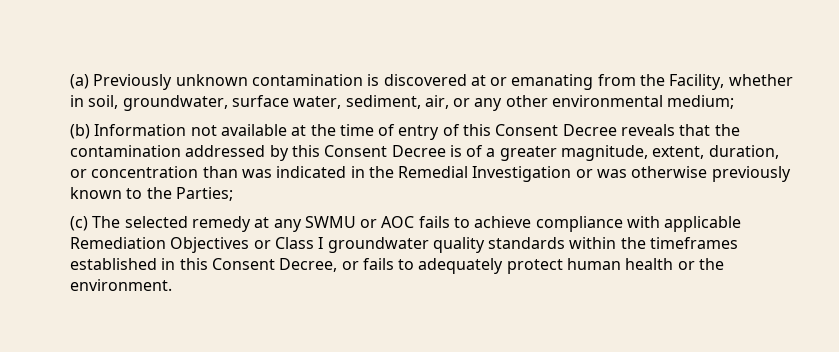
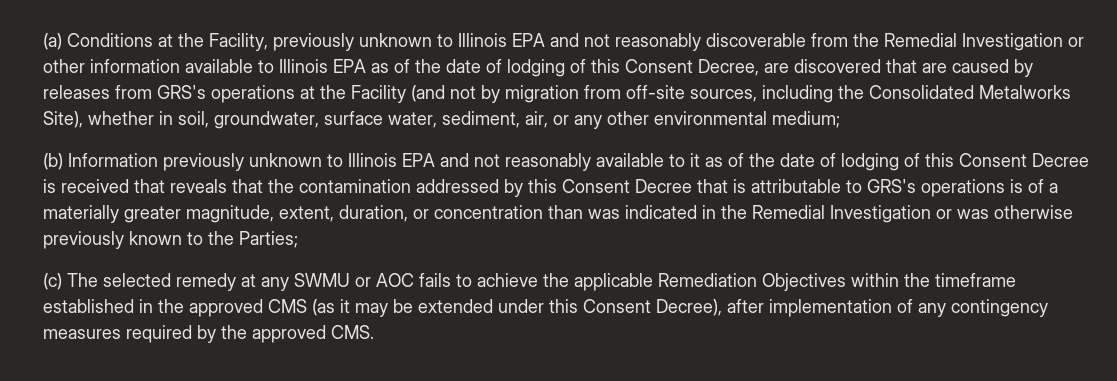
[93,74,725,90] Previously unknown contamination is discovered at or emanating from the Facility, -> [67,33,1085,51] [43,59,1034,77] [43,85,1072,103] [43,111,84,128] Conditions at the Facility, previously unknown to Illinois EPA and not reasonably discoverable from the Remedial Investigation or other information available to Illinois EPA as of the date of lodging of this Consent Decree, are discovered that are caused by releases from GRS's operations at the Facility (and not by migration from off-site sources, including the Consolidated Metalworks Site),
[190,124,440,140] not available at the time of entry -> [163,153,900,171] previously unknown to Illinois EPA and not reasonably available to it as of the date of lodging
(617, 130) none -> [43,179,166,193] is received that
(446, 151) none -> [697,179,1006,197] that is attributable to GRS's operations
(496, 152) none -> [43,205,120,223] materially
[535,216,661,232] compliance with -> [543,273,570,287] the
[253,237,566,253] or Class I groundwater quality standards -> (847, 282) none
[650,237,739,249] timeframes -> [935,273,1017,287] timeframe
[179,258,725,274] [69,279,172,291] this Consent Decree, or fails to adequately protect human health or the environment. -> [158,299,1049,317] [43,325,375,343] the approved CMS (as it may be extended under this Consent Decree), after implementation of any contingency measures required by the approved CMS.

